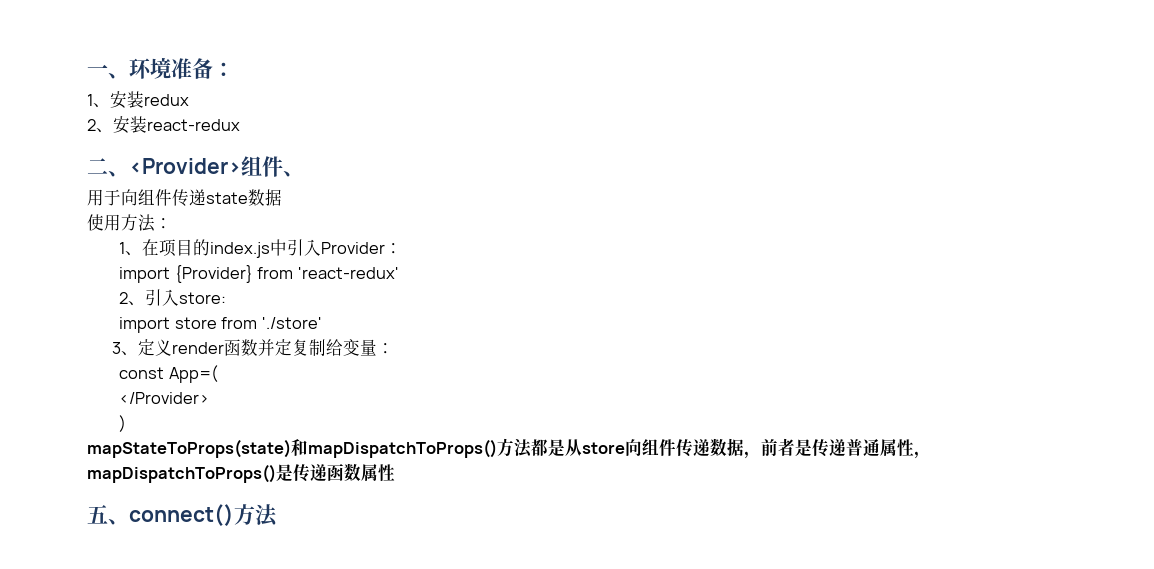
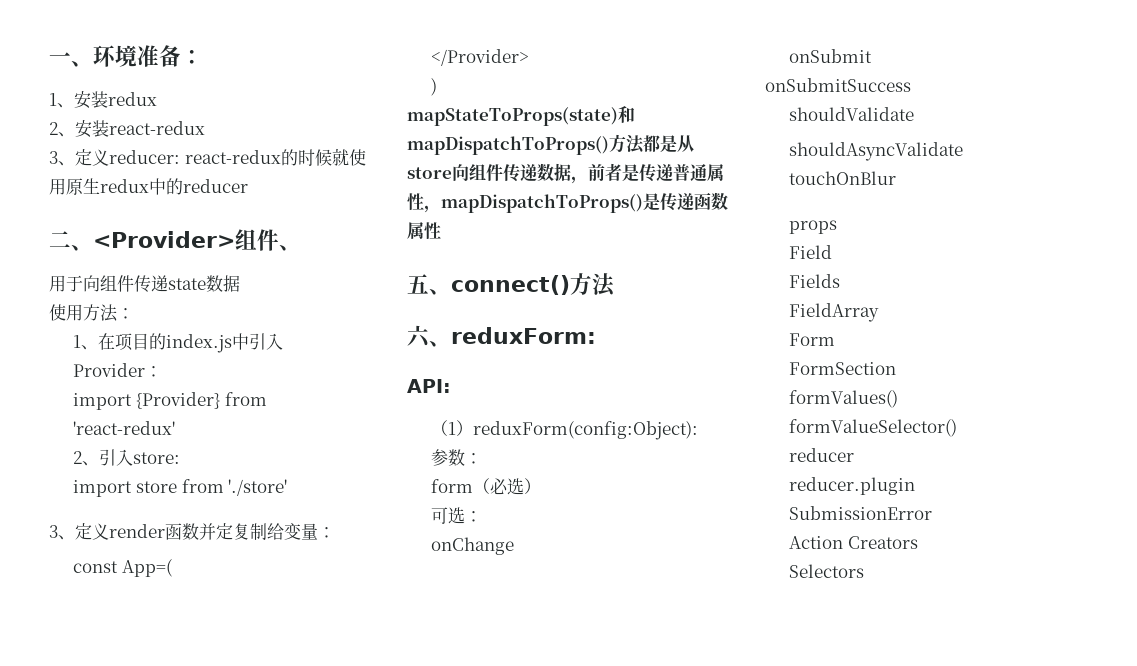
(240, 125) none -> [49,148,366,166] [49,178,248,195] // 3、定义reducer: react-redux的时候就使用原生redux中的reducer
(278, 515) none -> [407,325,596,348] [407,379,451,393] [431,420,699,440] [431,449,483,466] [431,478,542,495] [431,507,483,524] [431,537,515,555] [789,49,873,63] [765,78,911,92] [789,107,915,121] [789,142,964,161] [789,171,897,185] [789,220,838,234] [789,245,833,259] [789,274,841,288] [789,303,880,322] [789,333,836,346] [789,362,897,375] [789,390,899,408] [789,419,958,437] [789,448,855,462] [789,477,916,495] [789,506,933,520] [789,536,918,549] [789,564,865,578] // 六、reduxForm: // API: // （1）reduxForm(config:Object): // 参数： // form（必选） // 可选： // onChange // onSubmit // onSubmitSuccess // shouldValidate // shouldAsyncValidate // touchOnBlur // props // Field // Fields // FieldArray // Form // FormSection // formValues() // formValueSelector() // reducer // reducer.plugin // SubmissionError // Action Creators // Selectors

